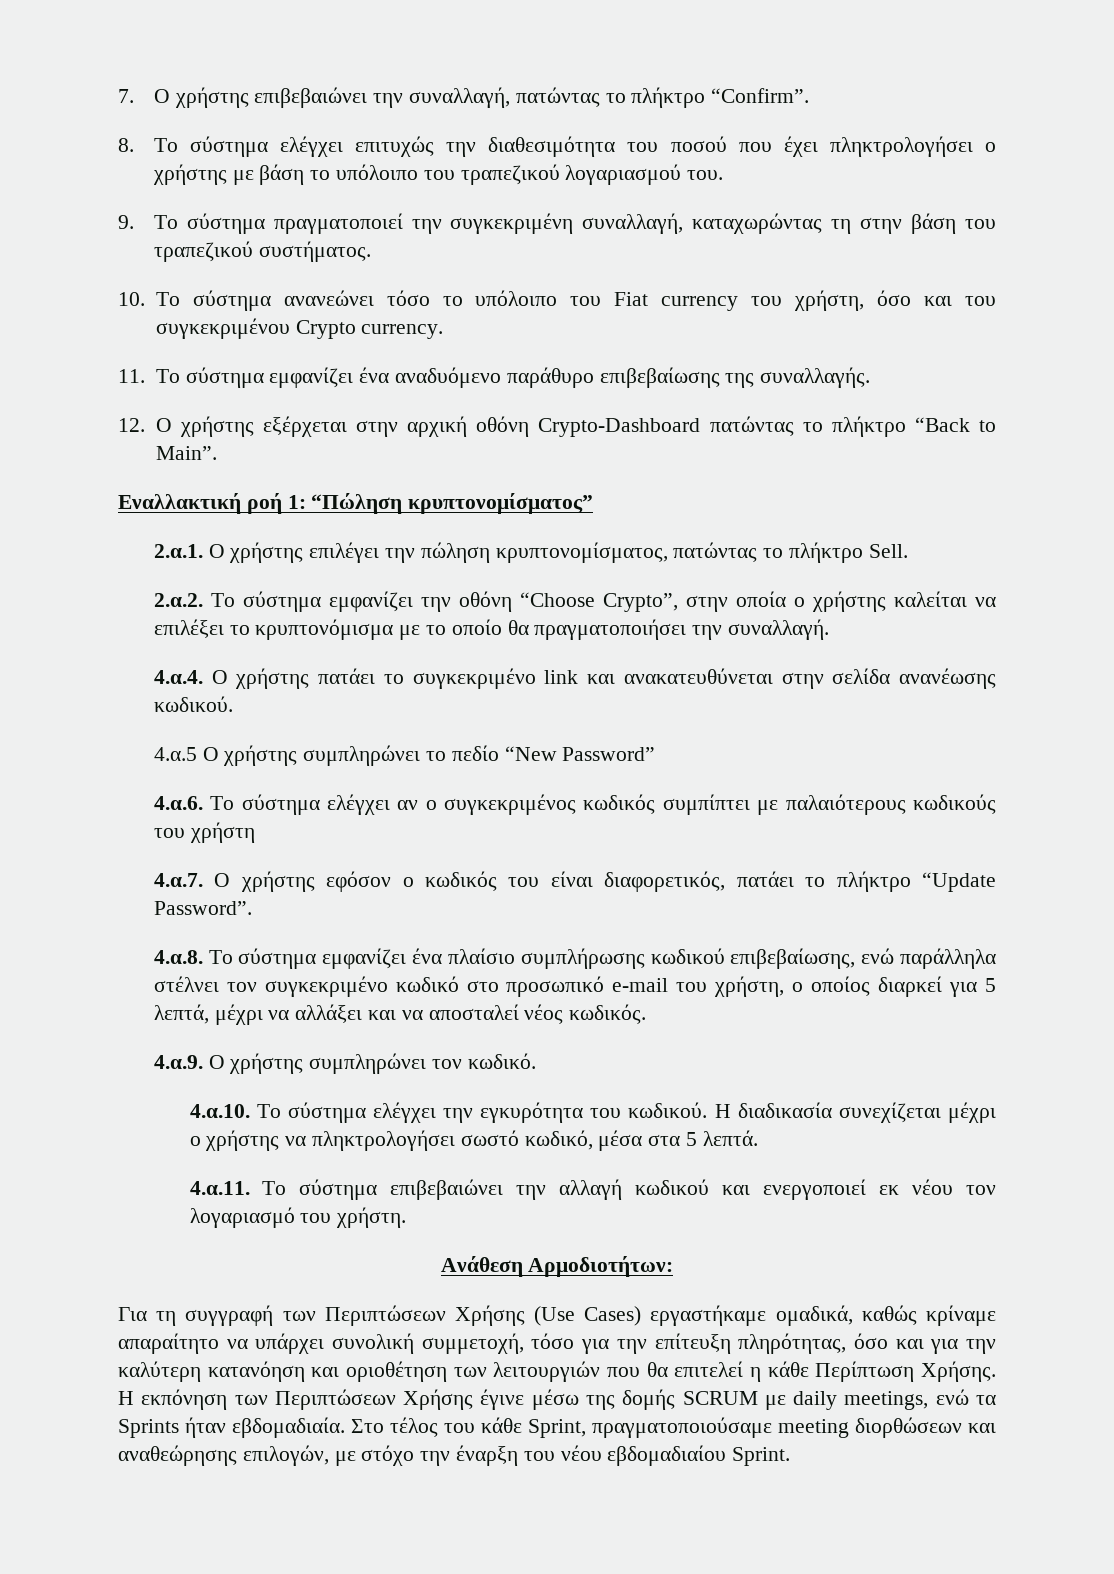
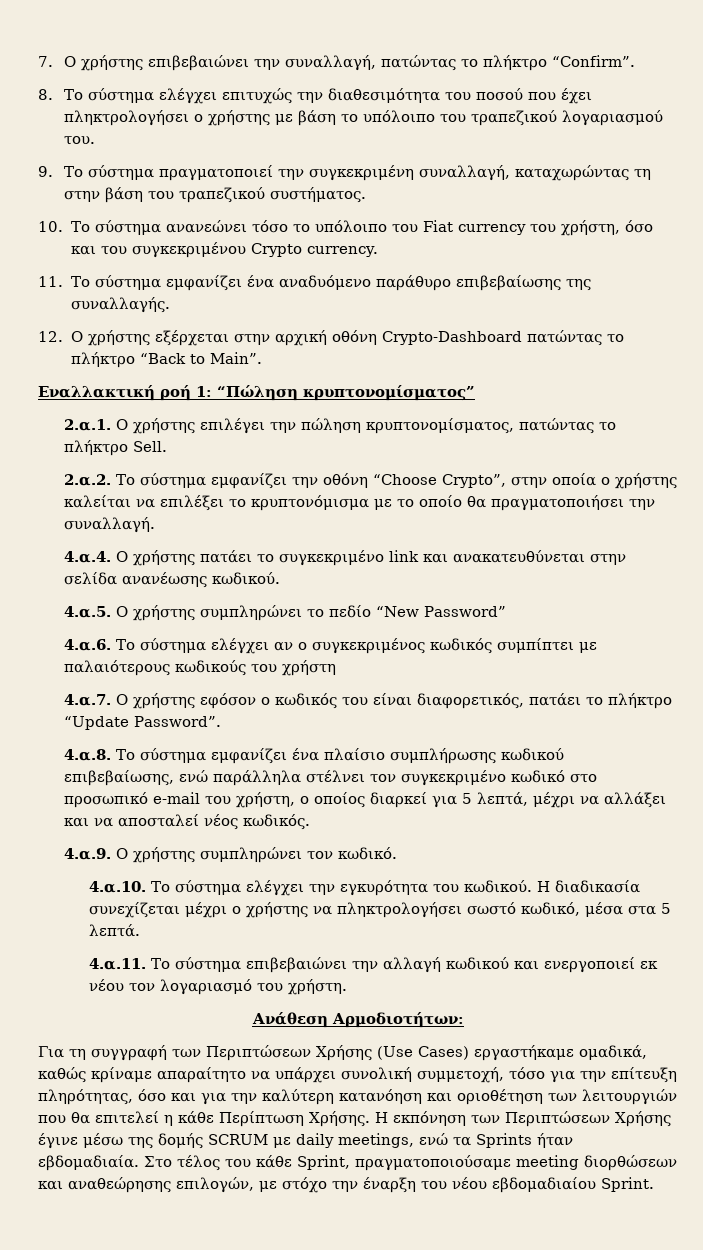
[153,747,197,761] 4.α.5 -> [63,606,111,618] 4.α.5.

